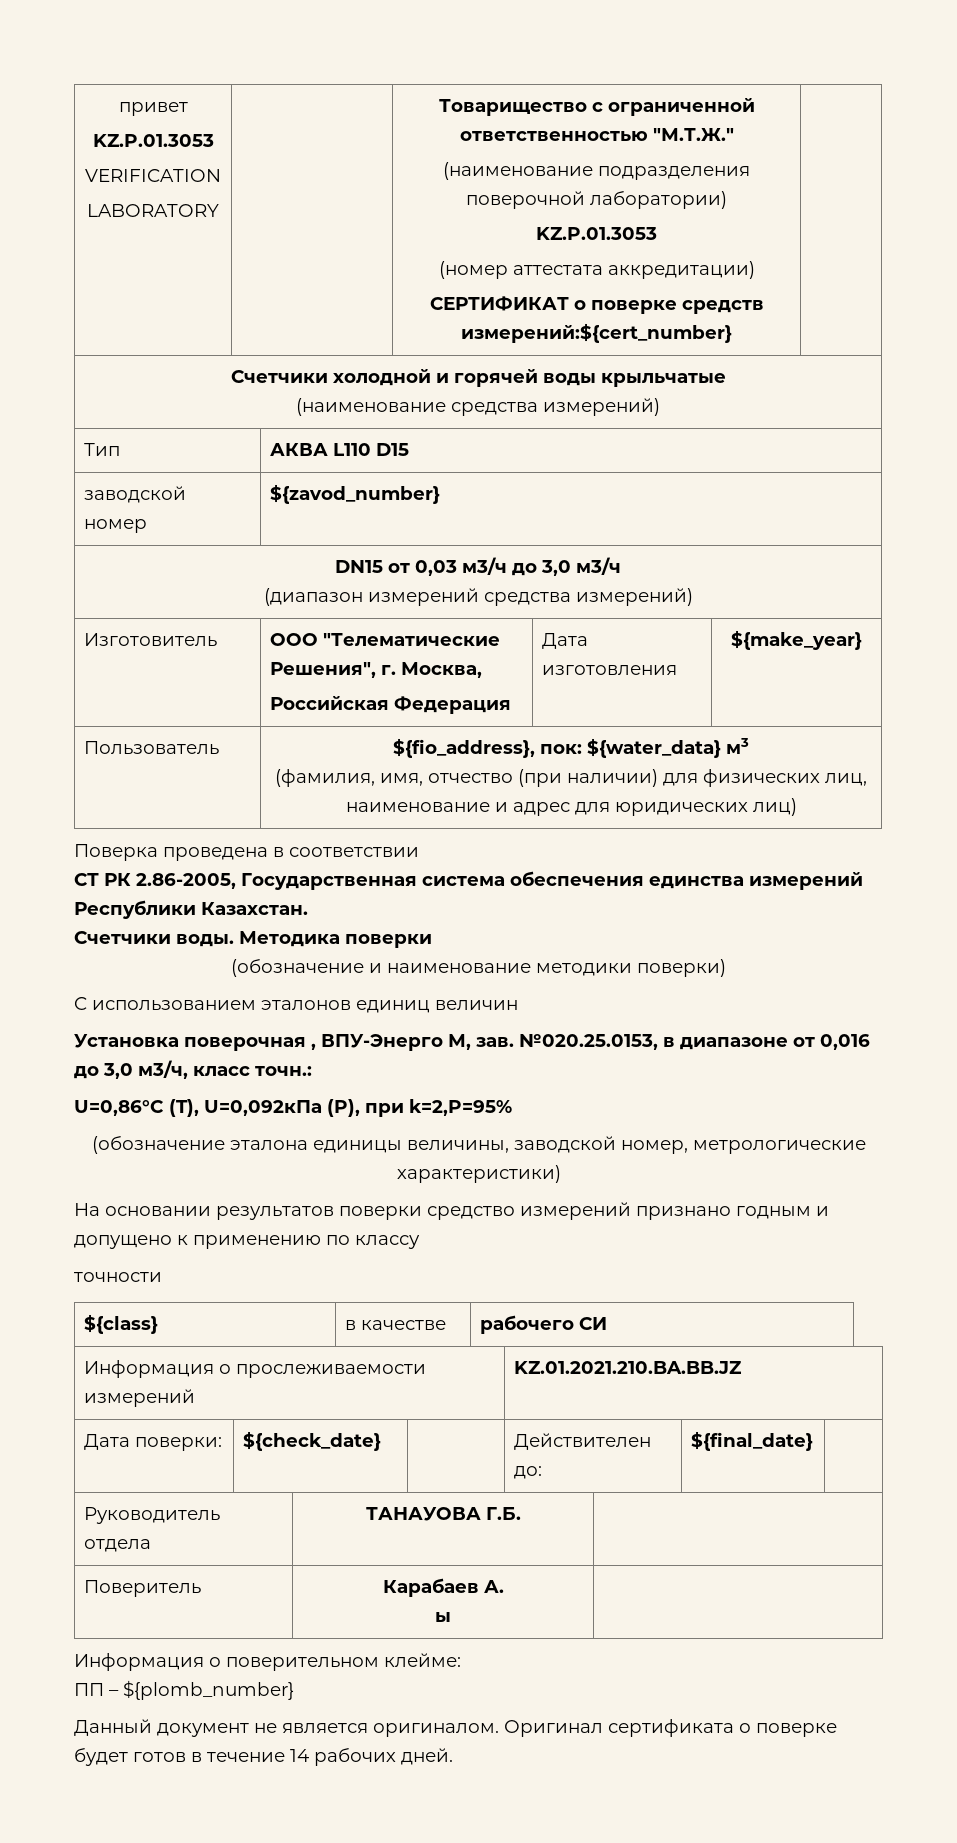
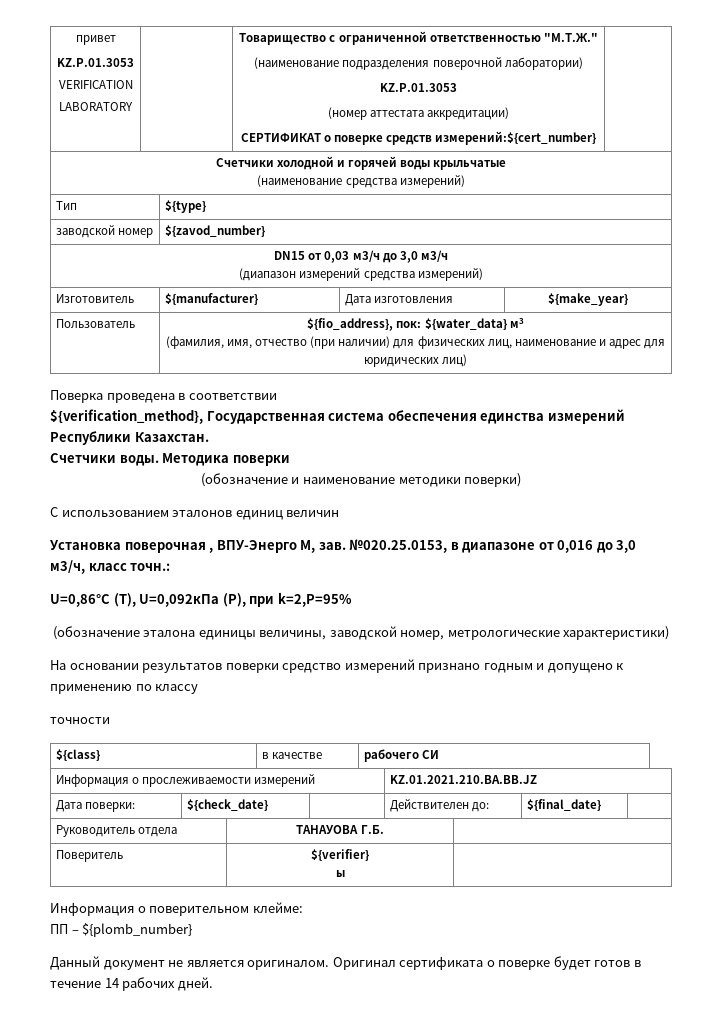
[269,443,409,456] АКВА L110 D15 -> [164,200,206,213] ${type}
[269,633,500,646] [269,662,482,678] [269,696,511,714] ООО "Телематические Решения", г. Москва, // Российская Федерация -> [164,293,258,305] ${manufacturer}
[74,873,236,889] СТ РК 2.86-2005, -> [50,409,203,424] ${verification_method},
[382,1578,504,1597] Карабаев А. -> [311,849,369,861] ${verifier}

